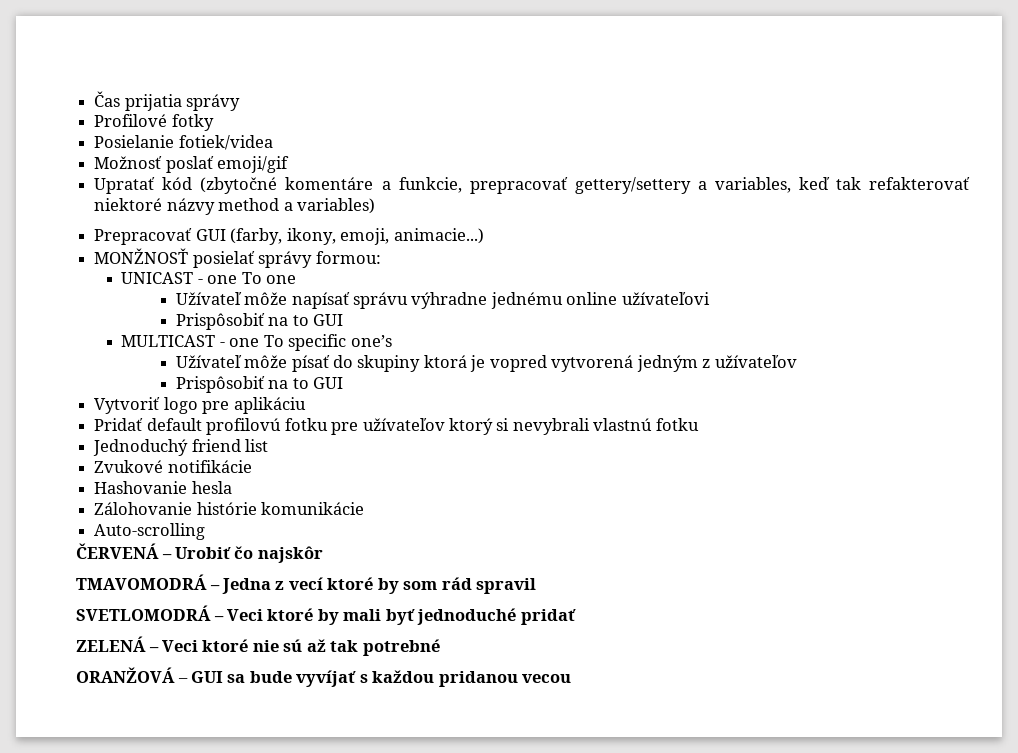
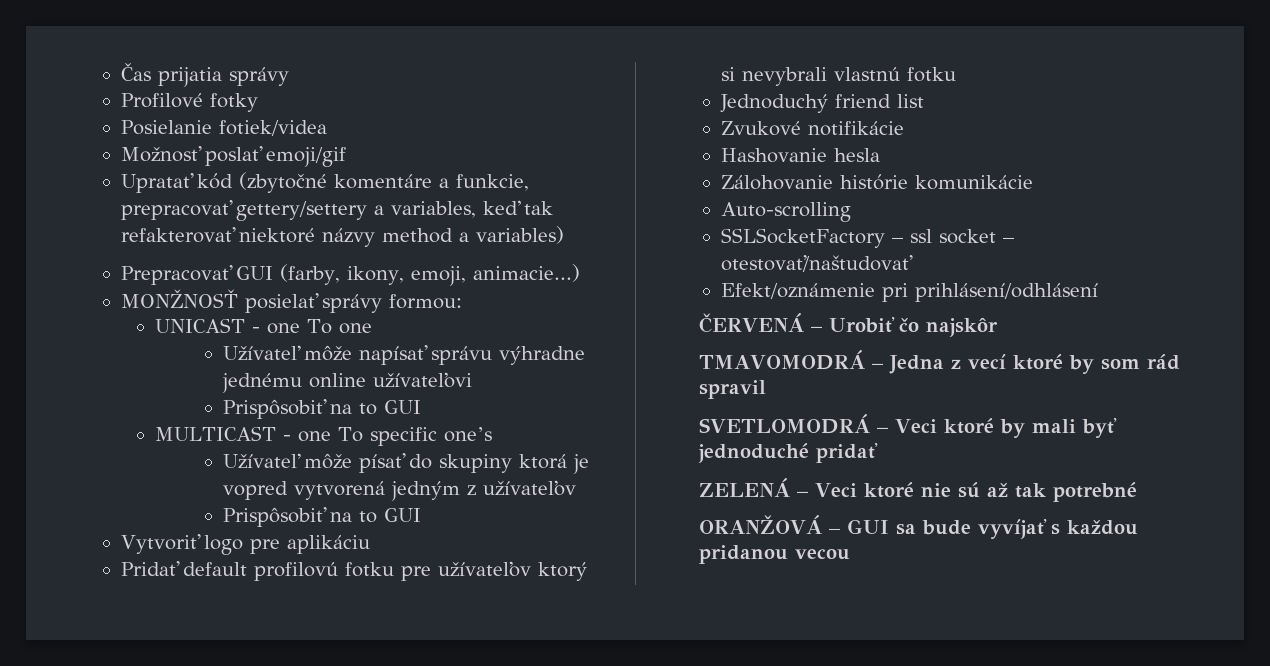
(206, 531) none -> [721,228,1015,248] [721,255,914,272] [721,283,1099,302] // SSLSocketFactory – ssl socket – otestovať/naštudovať // Efekt/oznámenie pri prihlásení/odhlásení

